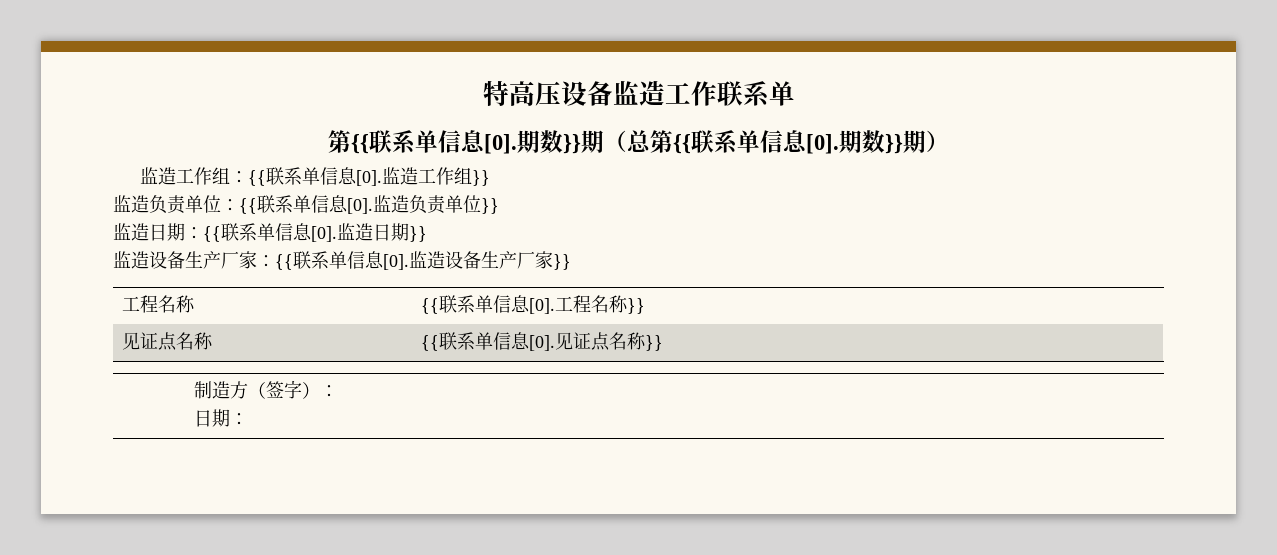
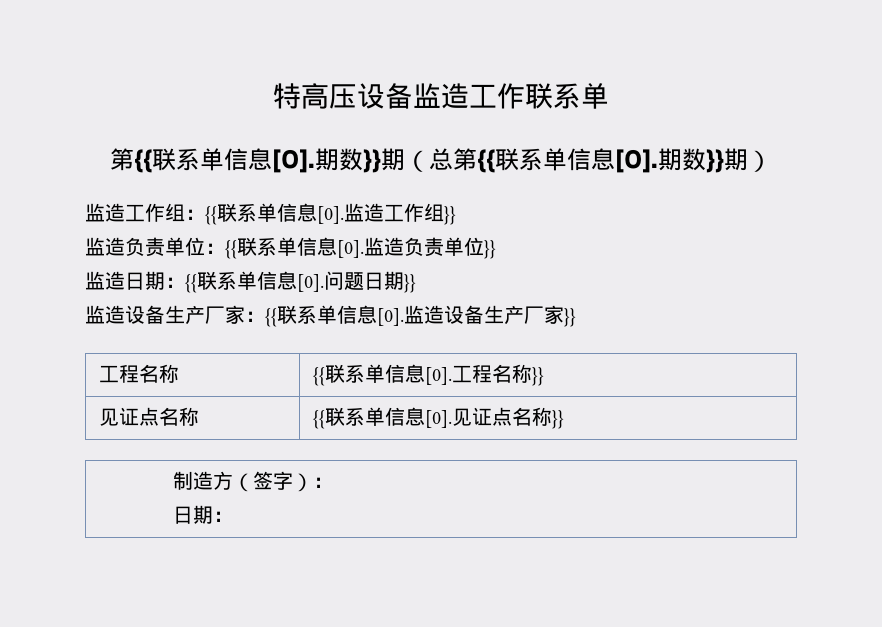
[337,223,373,241] 监造 -> [324,271,364,290] 问题

